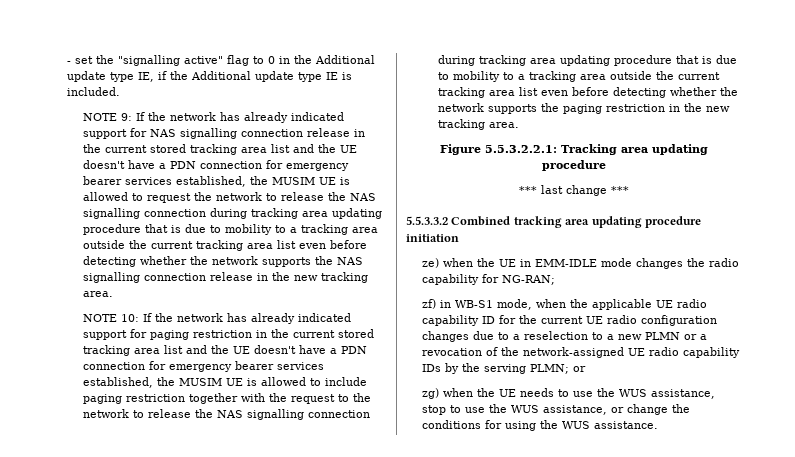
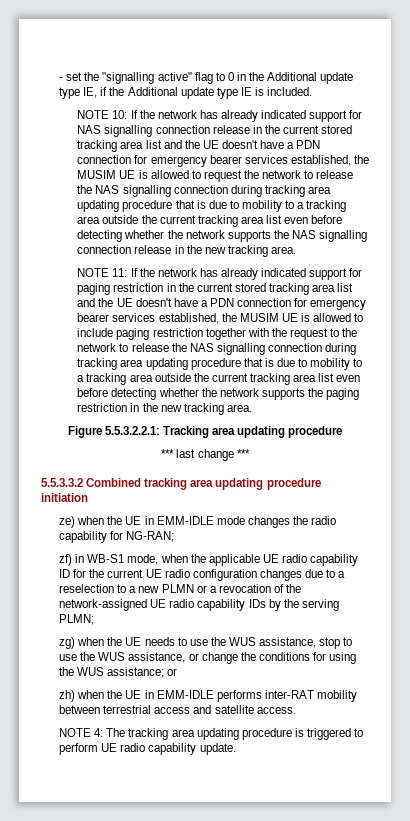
[120,113,132,121] 9: -> [112,110,128,119] 10:
[120,314,139,322] 10: -> [112,268,128,277] 11:
[572,366,586,372] or -> (95, 619) none
[593,421,658,429] assistance. -> [107,667,178,678] [59,690,358,702] [59,705,296,714] [59,728,364,740] [59,743,236,755] assistance; or // zh) when the UE in EMM-IDLE performs inter-RAT mobility between terrestrial access and satellite access. // NOTE 4: The tracking area updating procedure is triggered to perform UE radio capability update.

